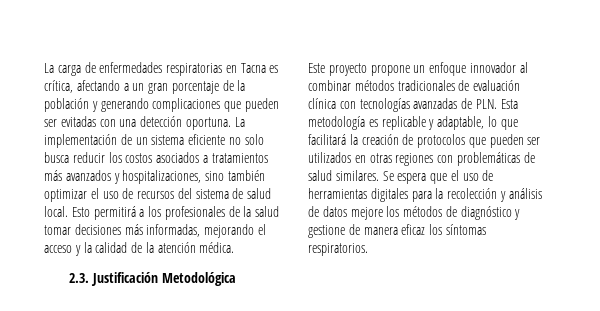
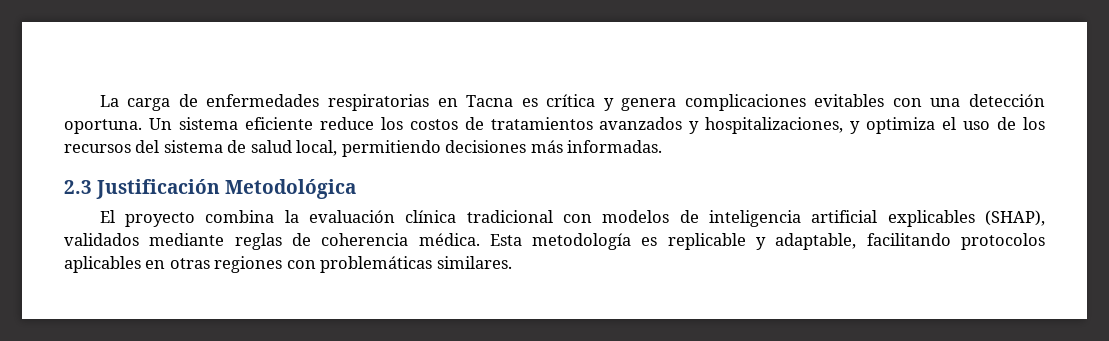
[44,80,246,94] [44,98,279,112] [44,116,245,130] [44,134,264,148] [44,152,268,163] [44,170,265,184] [44,188,134,202] crítica, afectando a un gran porcentaje de la población y generando complicaciones que pueden ser evitadas con una detección oportuna. La implementación de un sistema eficiente no solo busca reducir los costos asociados a tratamientos más avanzados y hospitalizaciones, sino también optimizar el uso de -> [546,94,1045,111] [64,117,1046,134] crítica y genera complicaciones evitables con una detección oportuna. Un sistema eficiente reduce los costos de tratamientos avanzados y hospitalizaciones, y optimiza el uso de los
[44,206,280,220] [44,224,266,238] [44,242,235,256] [69,272,236,286] [308,62,528,76] [308,80,521,91] [308,98,497,112] local. Esto permitirá a los profesionales de la salud tomar decisiones más informadas, mejorando el acceso y la calidad de la atención médica. // 2.3. Justificación Metodológica // Este proyecto propone un enfoque innovador al combinar métodos tradicionales de evaluación clínica con tecnologías avanzadas de PLN. -> [296,140,663,157] [64,179,357,199] [99,210,1046,227] [64,233,480,250] local, permitiendo decisiones más informadas. // 2.3 Justificación Metodológica // El proyecto combina la evaluación clínica tradicional con modelos de inteligencia artificial explicables (SHAP), validados mediante reglas de coherencia médica.
[487,116,518,130] [308,134,541,148] [308,152,351,163] lo que facilitará la creación de protocolos que pueden ser utilizados -> [866,233,1045,250] [64,256,141,273] facilitando protocolos aplicables
[523,152,535,163] [308,170,494,184] [308,188,542,202] [308,206,521,220] [308,224,486,238] [308,243,368,256] de salud similares. Se espera que el uso de herramientas digitales para la recolección y análisis de datos mejore los métodos de diagnóstico y gestione de manera eficaz los síntomas respiratorios. -> [436,256,512,269] similares.

